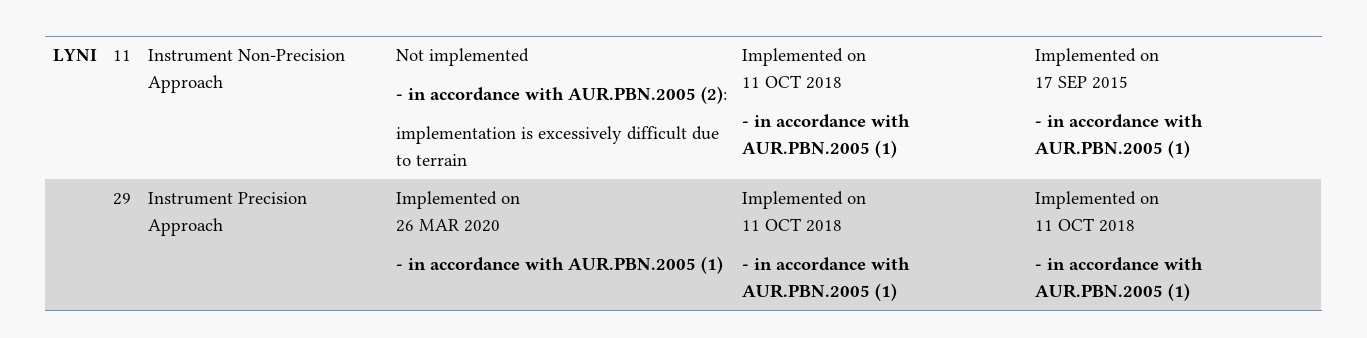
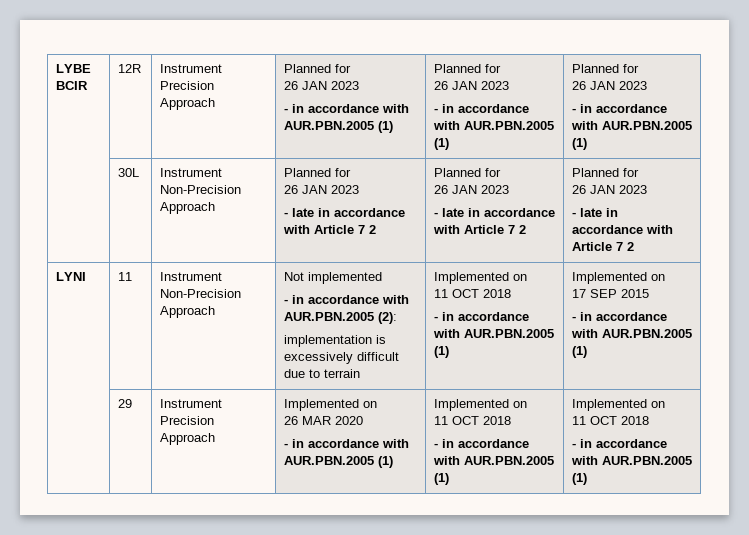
(52, 55) none -> [55,64,91,73] [55,81,88,90] [117,64,141,73] [159,64,222,73] [159,81,214,90] [159,98,215,110] [283,64,351,73] [283,81,359,90] [283,104,409,113] [283,121,393,133] [433,64,501,73] [433,81,509,90] [433,104,529,113] [432,121,554,130] [433,138,449,150] [571,64,639,73] [571,81,647,90] [571,104,667,113] [570,121,692,130] [571,138,587,150] [117,168,139,177] [159,168,222,177] [159,185,241,194] [159,202,215,214] [283,168,351,177] [283,185,359,194] [283,208,405,217] [282,225,376,234] [433,168,501,177] [433,185,509,194] [433,208,555,217] [432,225,526,234] [571,168,639,177] [571,185,647,194] [571,208,618,217] [571,225,673,234] [571,242,634,251] LYBE BCIR | 12R | Instrument Precision Approach | Planned for // 26 JAN 2023 // - in accordance with AUR.PBN.2005 (1) | Planned for // 26 JAN 2023 // - in accordance with AUR.PBN.2005 (1) | Planned for // 26 JAN 2023 // - in accordance with AUR.PBN.2005 (1) // | 30L | Instrument Non-Precision Approach | Planned for // 26 JAN 2023 // - late in accordance with Article 7 2 | Planned for // 26 JAN 2023 // - late in accordance with Article 7 2 | Planned for // 26 JAN 2023 // - late in accordance with Article 7 2 //

